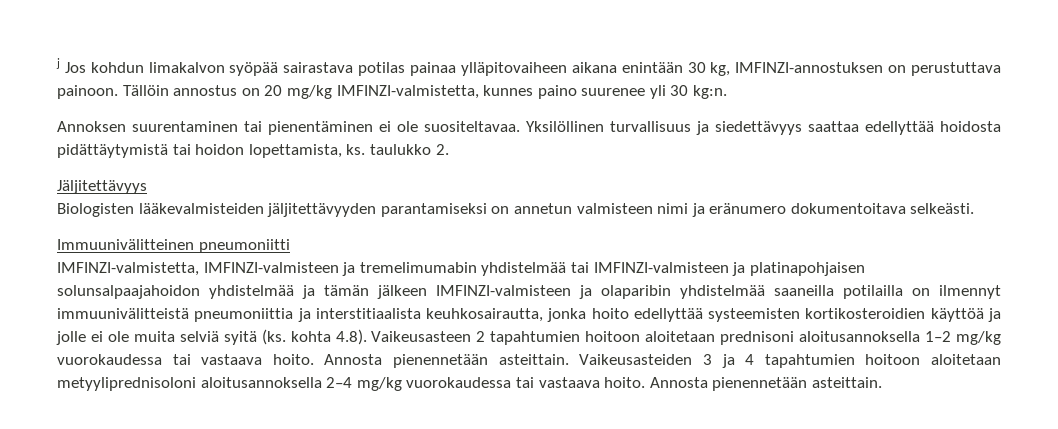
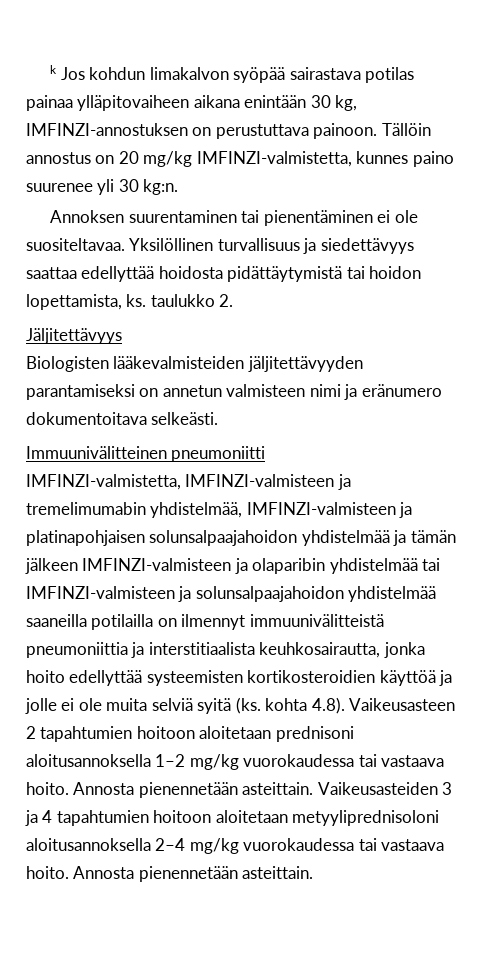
[56,58,60,69] j -> [50,65,58,74] k
[481,262,589,276] yhdistelmää tai -> [150,502,243,518] yhdistelmää,
(765, 292) none -> [422,558,441,571] [26,586,437,602] tai IMFINZI-valmisteen ja solunsalpaajahoidon yhdistelmää

